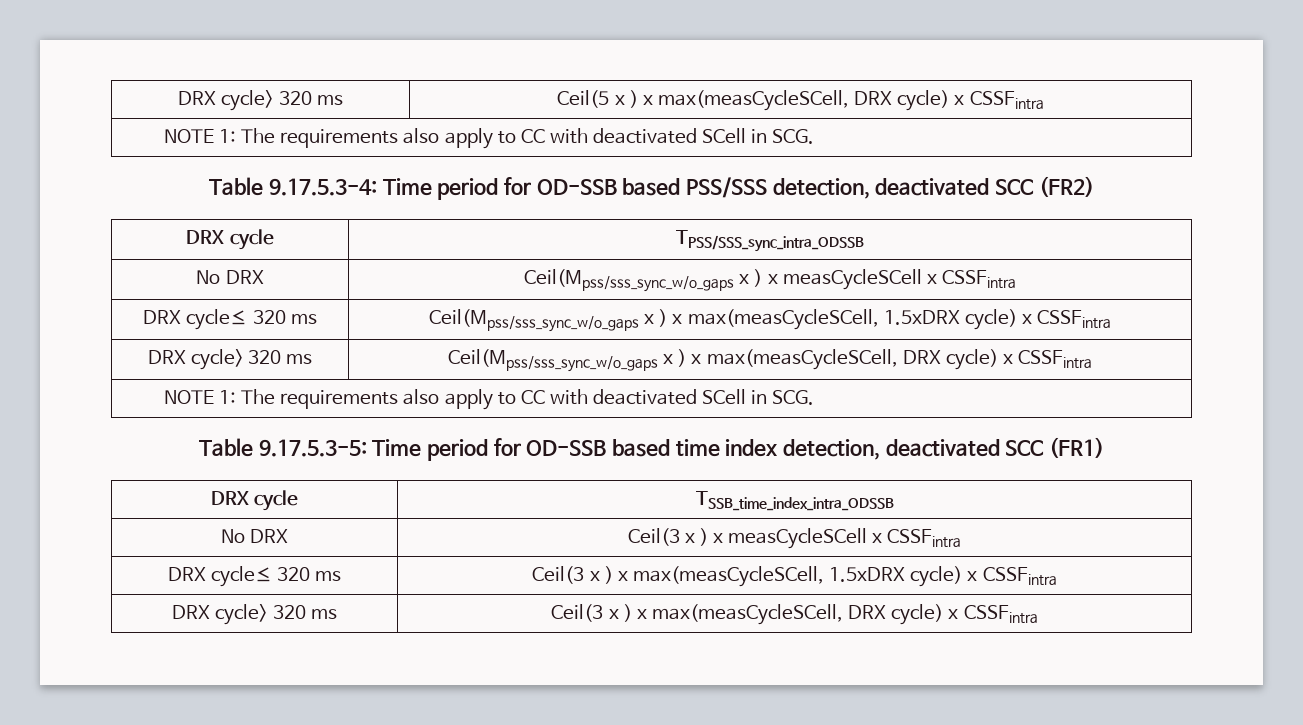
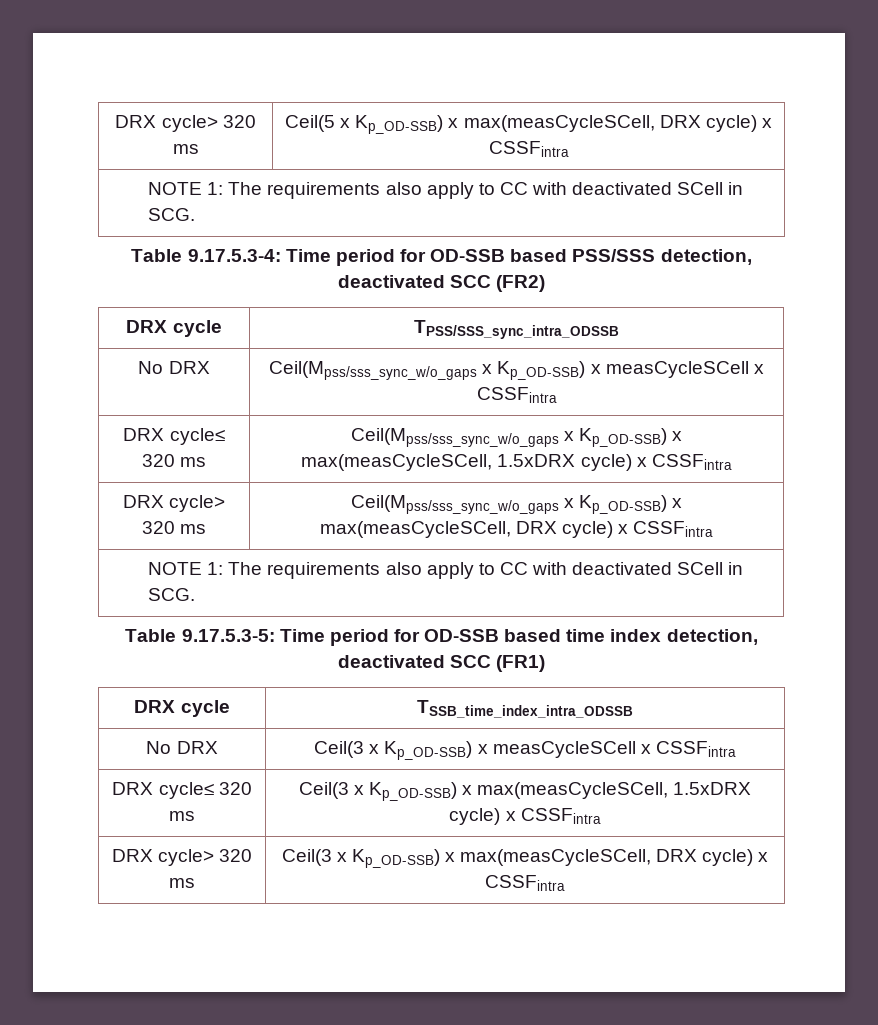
[629,90,638,108] ) -> [355,115,444,134] Kp_OD-SSB)
[754,269,763,287] ) -> [497,361,586,380] Kp_OD-SSB)
[659,309,668,327] ) -> [579,428,668,447] Kp_OD-SSB)
[678,349,687,367] ) -> [579,495,668,514] Kp_OD-SSB)
[699,528,708,546] ) -> [384,741,473,760] Kp_OD-SSB)
[604,566,613,584] ) -> [368,782,457,801] Kp_OD-SSB)
[623,604,632,622] ) -> [351,849,440,868] Kp_OD-SSB)

